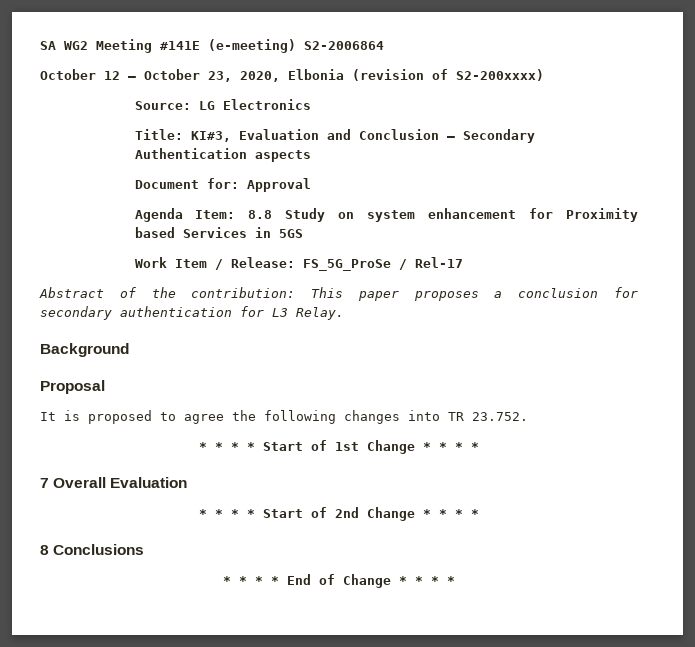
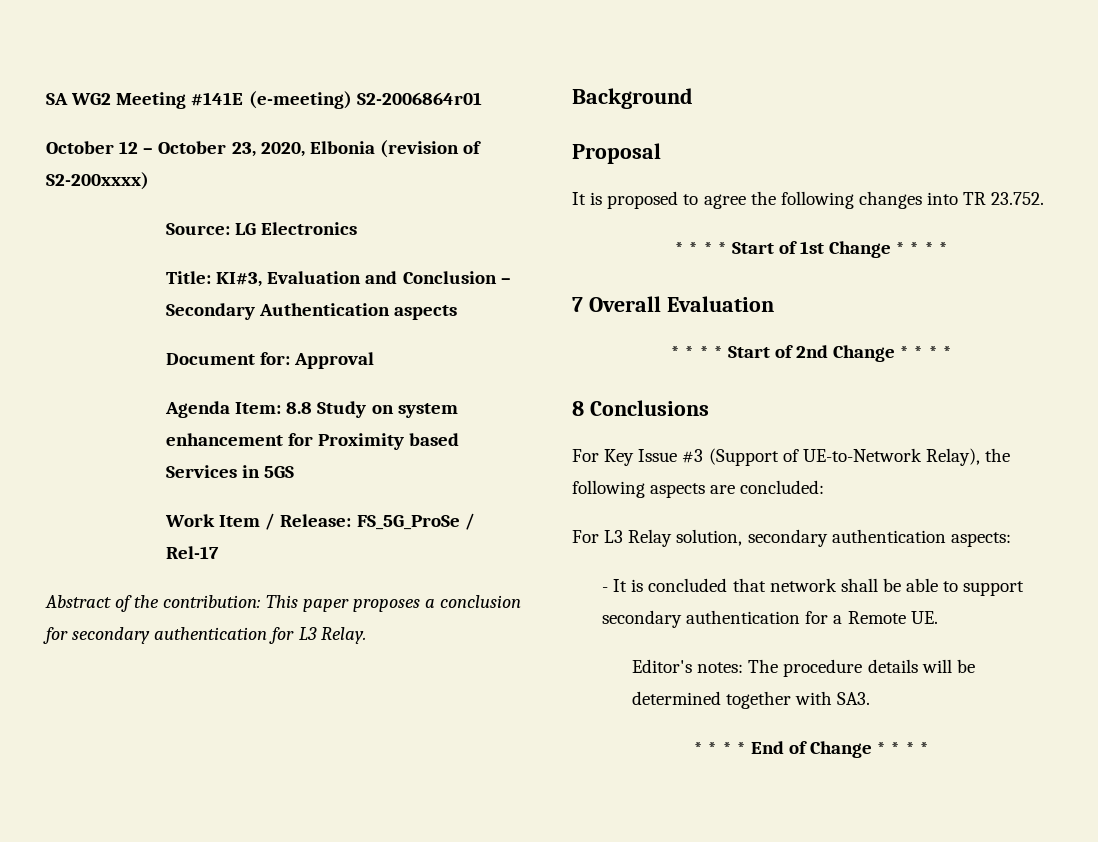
[304,41,384,50] S2-2006864 -> [356,92,482,105] S2-2006864r01
(145, 549) none -> [572,448,1011,466] [572,480,825,498] [572,529,1011,547] [602,578,1025,596] [602,610,938,628] [632,659,975,677] [632,691,871,709] // For Key Issue #3 (Support of UE-to-Network Relay), the following aspects are concluded: // For L3 Relay solution, secondary authentication aspects: // - It is concluded that network shall be able to support secondary authentication for a Remote UE. // Editor's notes: The procedure details will be determined together with SA3.

